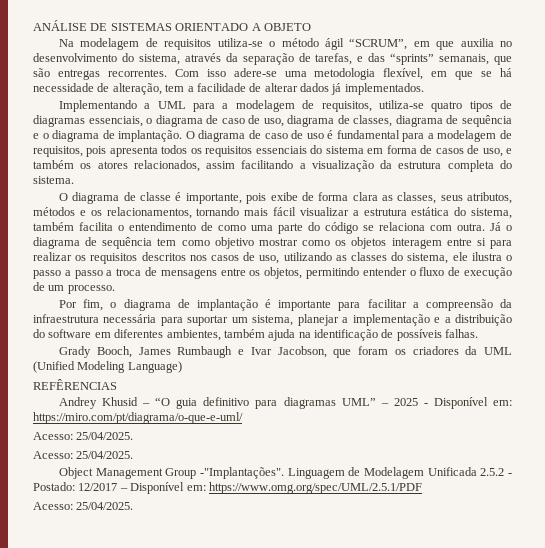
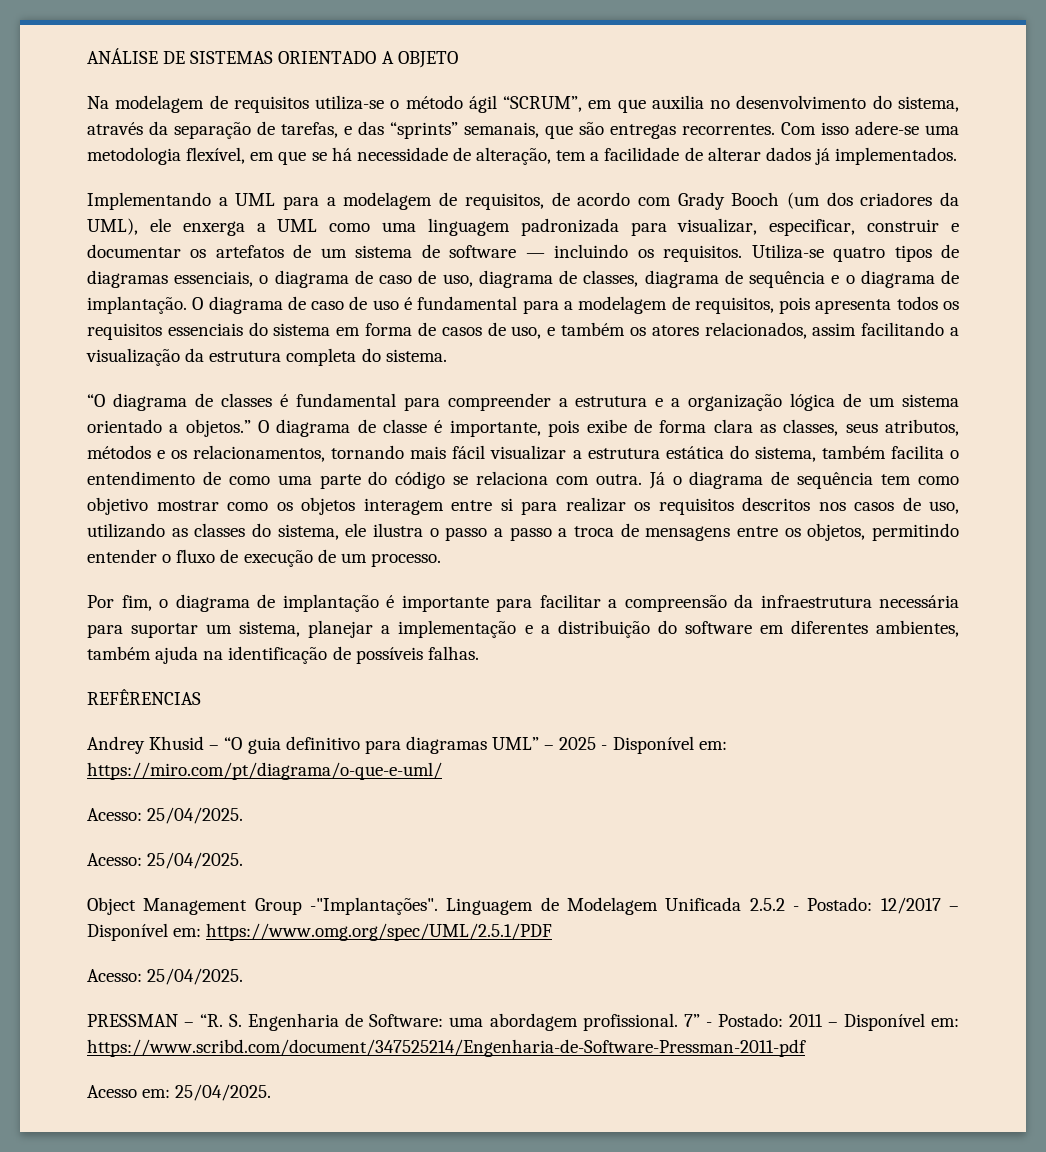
[378,100,424,109] utiliza-se -> [551,192,959,210] [87,218,959,236] [87,244,824,262] de acordo com Grady Booch (um dos criadores da UML), ele enxerga a UML como uma linguagem padronizada para visualizar, especificar, construir e documentar os artefatos de um sistema de software — incluindo os requisitos. Utiliza-se
(74, 180) none -> [87,393,959,411] [87,419,251,437] “O diagrama de classes é fundamental para compreender a estrutura e a organização lógica de um sistema orientado a objetos.”
[59,346,512,358] [33,361,182,373] // Grady Booch, James Rumbaugh e Ivar Jacobson, que foram os criadores da UML (Unified Modeling Language) -> (479, 653) none
(134, 506) none -> [87,1013,959,1031] [87,1039,806,1057] [87,1084,272,1101] // PRESSMAN – “R. S. Engenharia de Software: uma abordagem profissional. 7” - Postado: 2011 – Disponível em: https://www.scribd.com/document/347525214/Engenharia-de-Software-Pressman-2011-pdf // Acesso em: 25/04/2025.

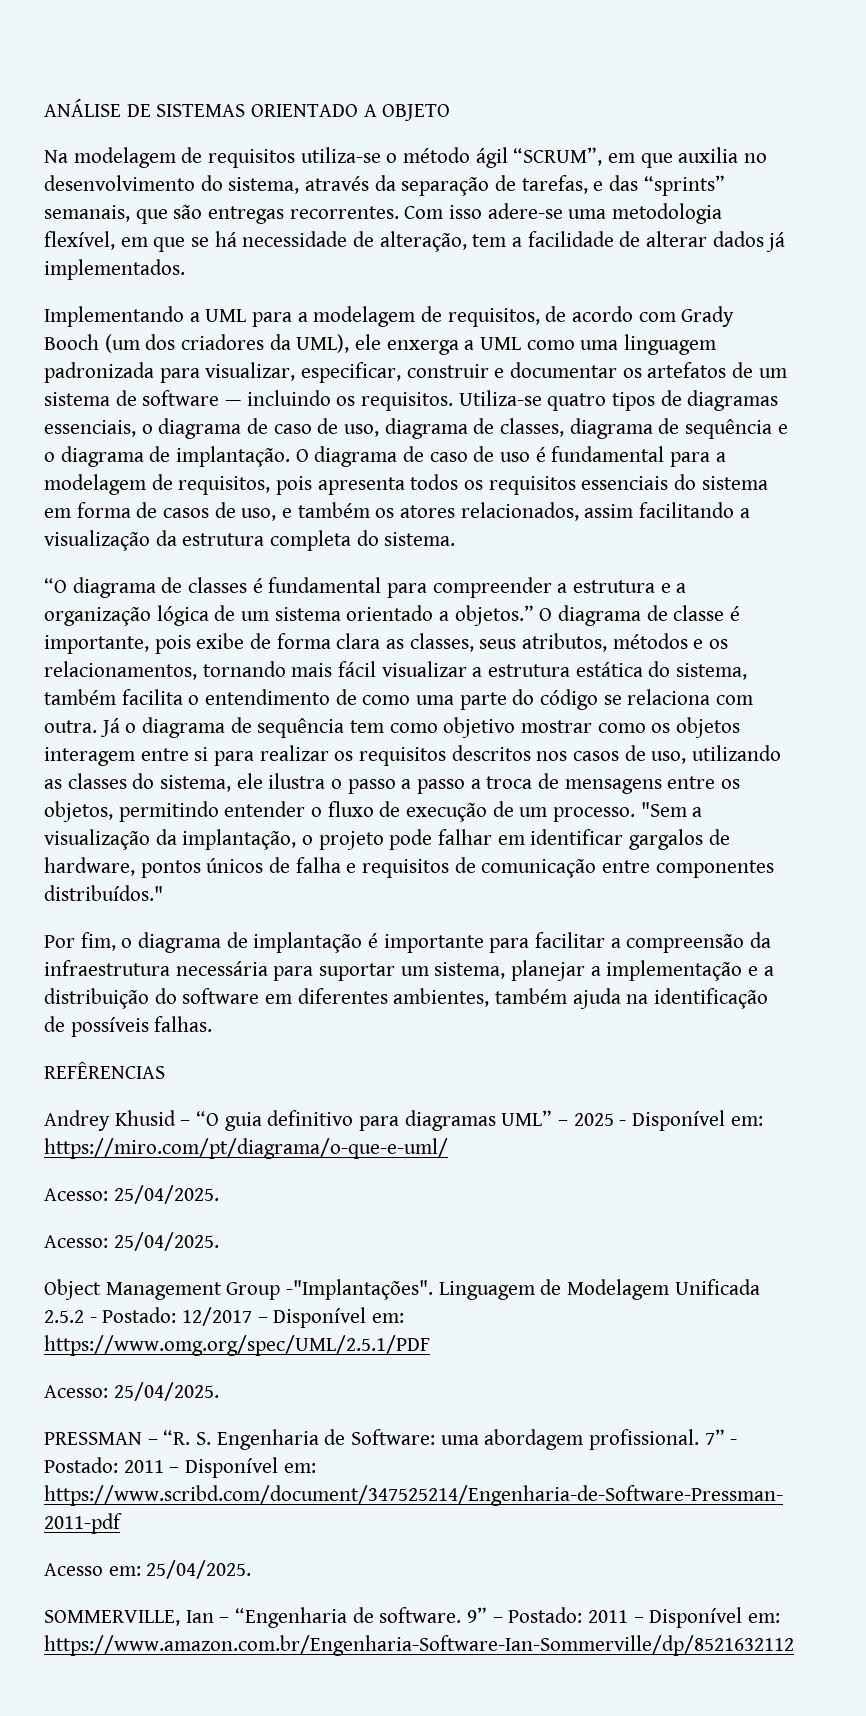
(441, 560) none -> [640,802,703,817] [44,829,730,850] [44,857,774,878] [44,885,163,901] "Sem a visualização da implantação, o projeto pode falhar em identificar gargalos de hardware, pontos únicos de falha e requisitos de comunicação entre componentes distribuídos."
(272, 1092) none -> [44,1607,781,1628] [44,1635,794,1656] // SOMMERVILLE, Ian – “Engenharia de software. 9” – Postado: 2011 – Disponível em: https://www.amazon.com.br/Engenharia-Software-Ian-Sommerville/dp/8521632112

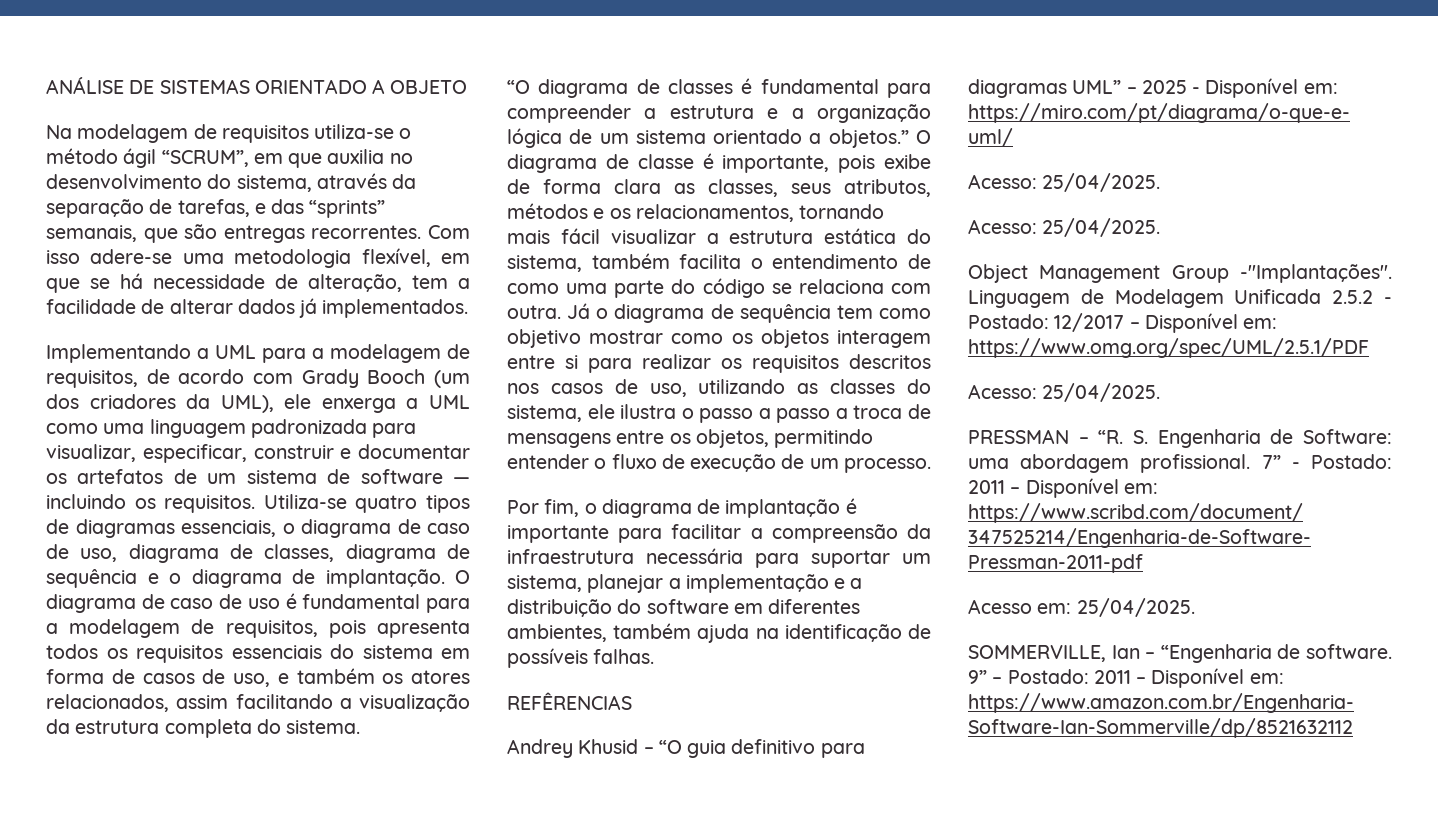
[640,802,703,817] [44,829,730,850] [44,857,774,878] [44,885,163,901] "Sem a visualização da implantação, o projeto pode falhar em identificar gargalos de hardware, pontos únicos de falha e requisitos de comunicação entre componentes distribuídos." -> (931, 465) none

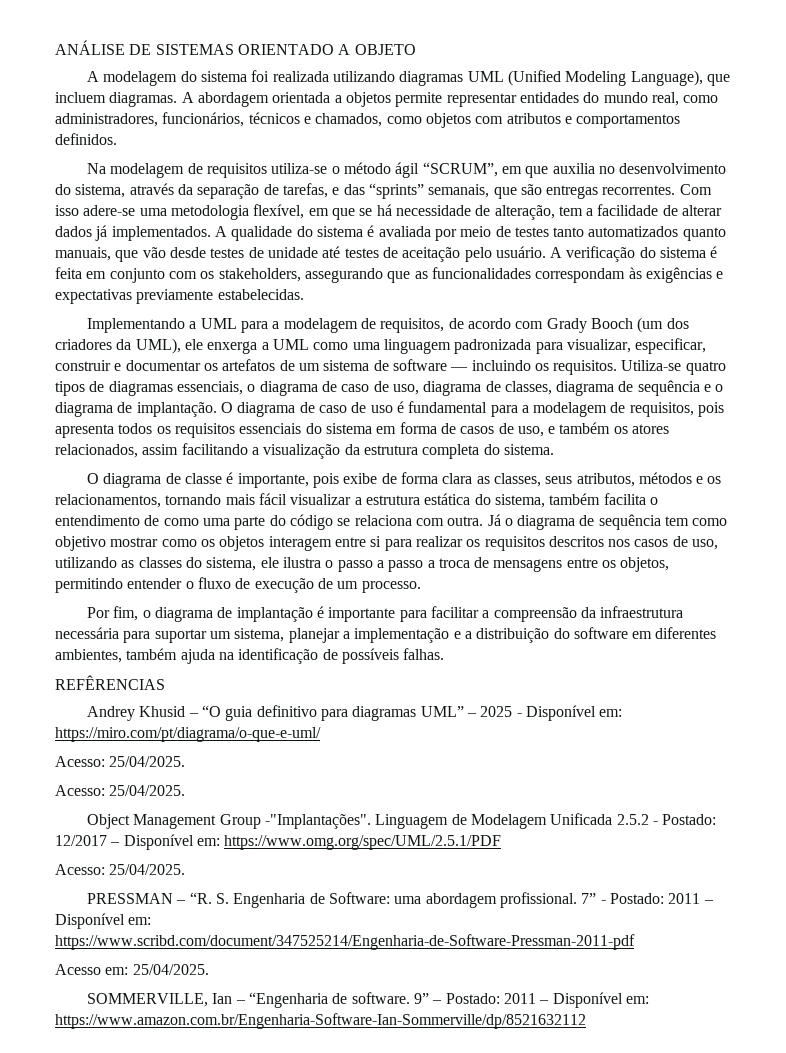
(468, 87) none -> [87,70,730,86] [55,92,719,107] [55,112,681,128] [55,133,117,145] // A modelagem do sistema foi realizada utilizando diagramas UML (Unified Modeling Language), que incluem diagramas. A abordagem orientada a objetos permite representar entidades do mundo real, como administradores, funcionários, técnicos e chamados, como objetos com atributos e comportamentos definidos.
(469, 308) none -> [214,225,726,241] [55,246,718,262] [55,267,724,283] [55,289,304,304] A qualidade do sistema é avaliada por meio de testes tanto automatizados quanto manuais, que vão desde testes de unidade até testes de aceitação pelo usuário. A verificação do sistema é feita em conjunto com os stakeholders, assegurando que as funcionalidades correspondam às exigências e expectativas previamente estabelecidas.
[507,78,931,98] [507,104,931,123] [507,128,909,148] “O diagrama de classes é fundamental para compreender a estrutura e a organização lógica de um sistema orientado a objetos.” -> (554, 449) none

